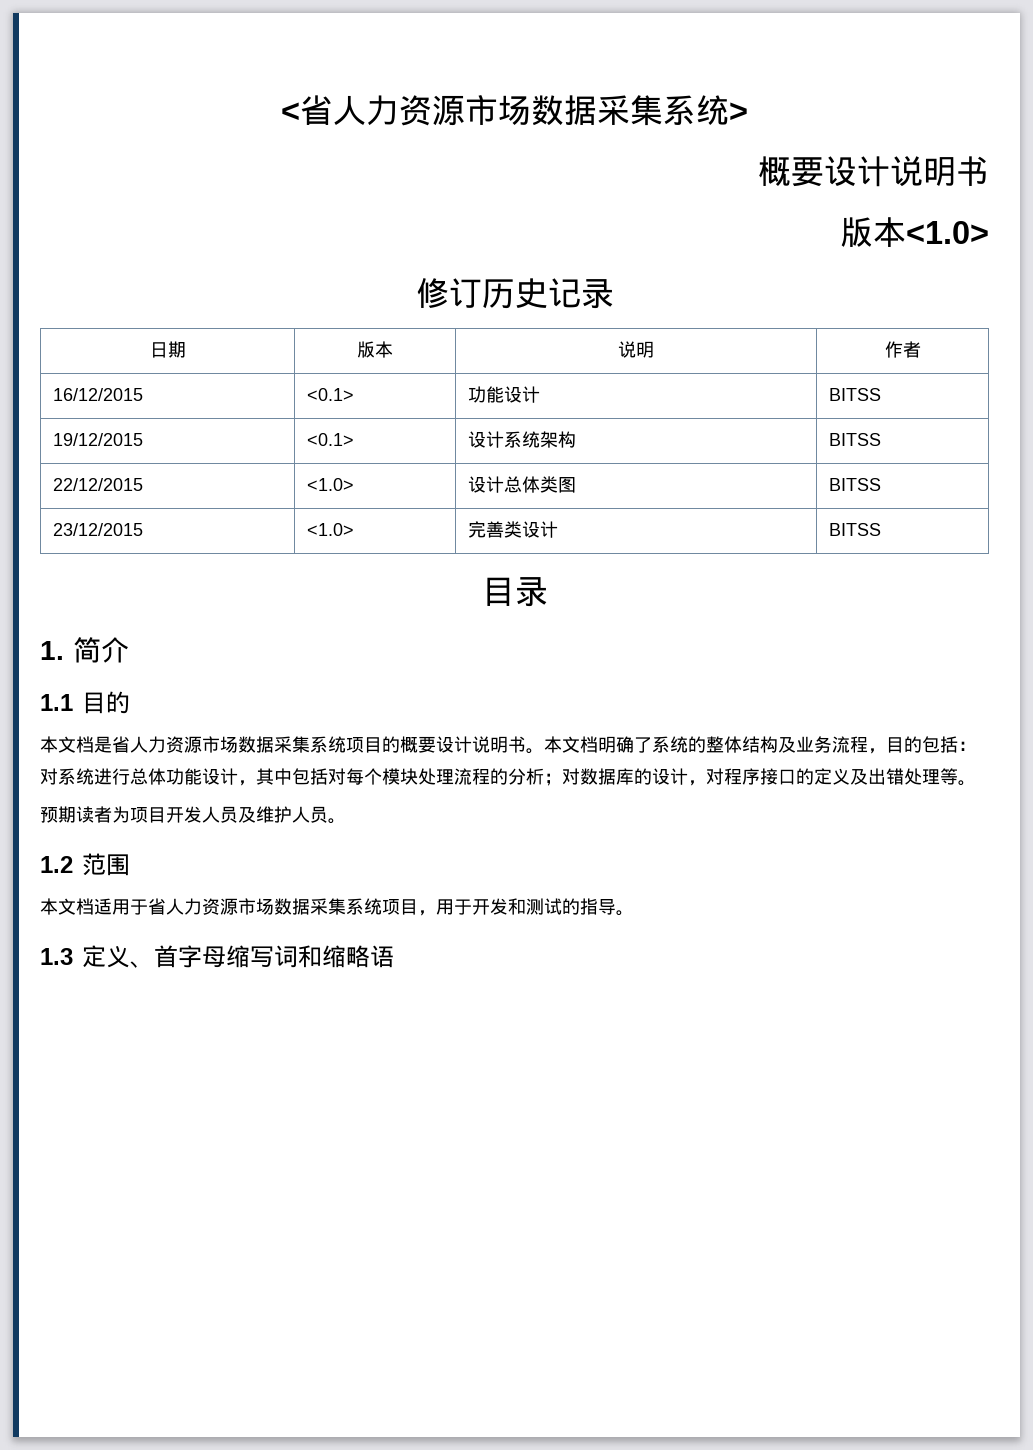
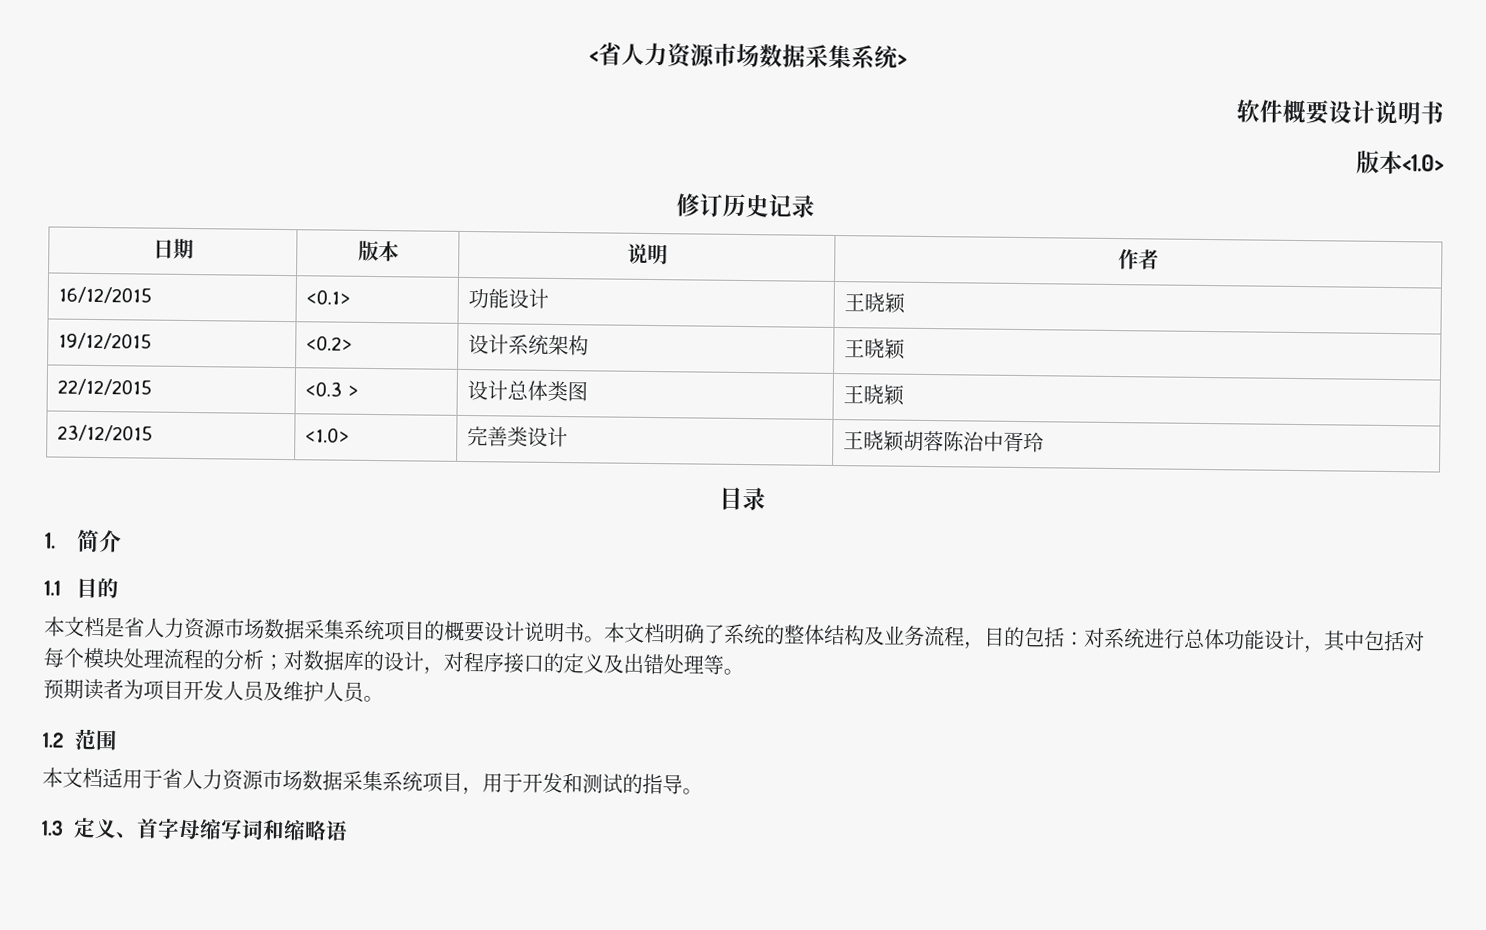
(748, 112) none -> [1236,99,1283,123] 软件
[829,388,882,401] BITSS -> [843,292,906,314] 王晓颖
[307,433,355,446] <0.1> -> [305,335,353,351] <0.2>
[829,433,882,446] BITSS -> [843,338,906,360] 王晓颖
[307,478,355,491] <1.0> -> [304,381,359,397] <0.3 >
[829,478,882,491] BITSS -> [842,384,905,406] 王晓颖
[829,523,882,536] BITSS -> [842,430,1044,453] 王晓颖胡蓉陈治中胥玲

